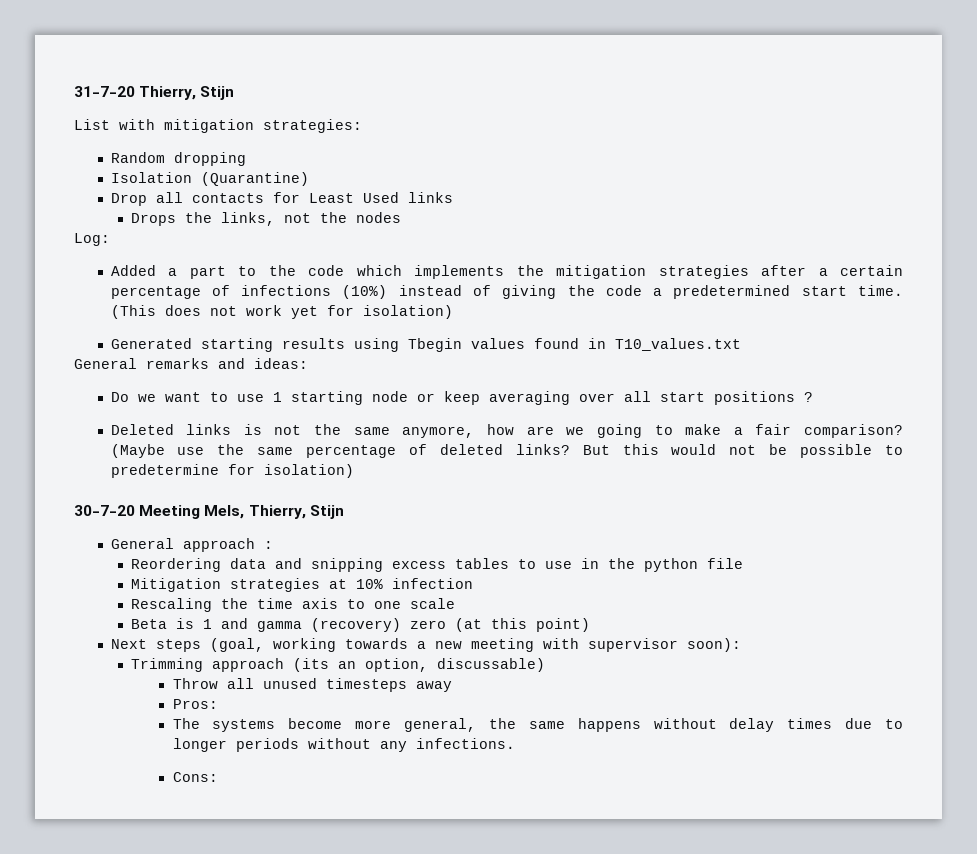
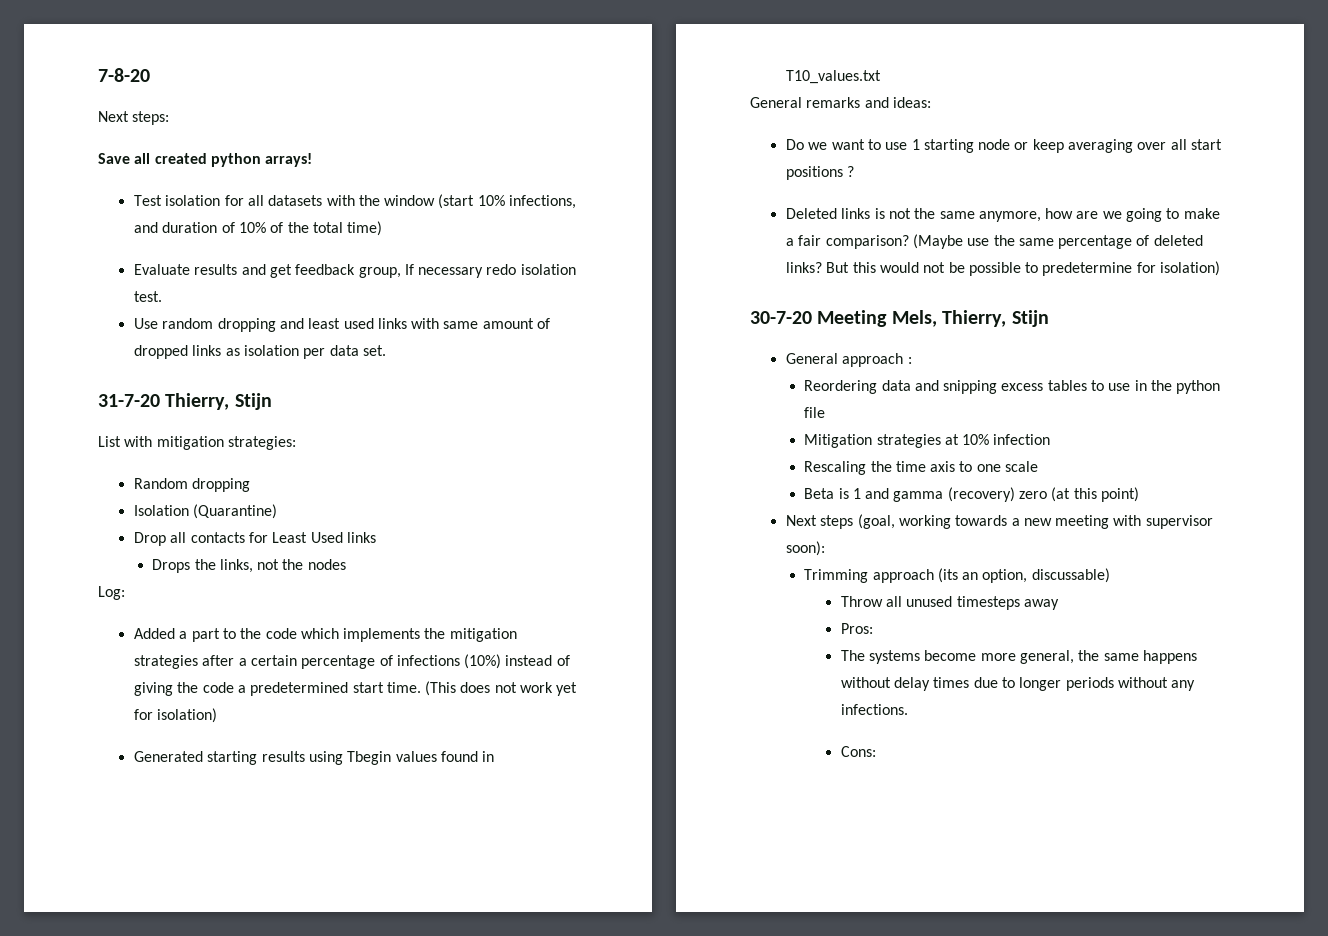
(74, 91) none -> [98,68,150,82] [98,111,170,125] [98,153,313,167] [133,194,577,209] [133,221,383,236] [133,264,576,278] [133,291,162,302] [133,318,551,332] [133,345,386,359] 7-8-20 // Next steps: // Save all created python arrays! // Test isolation for all datasets with the window (start 10% infections, and duration of 10% of the total time) // Evaluate results and get feedback group, If necessary redo isolation test. // Use random dropping and least used links with same amount of dropped links as isolation per data set. //

